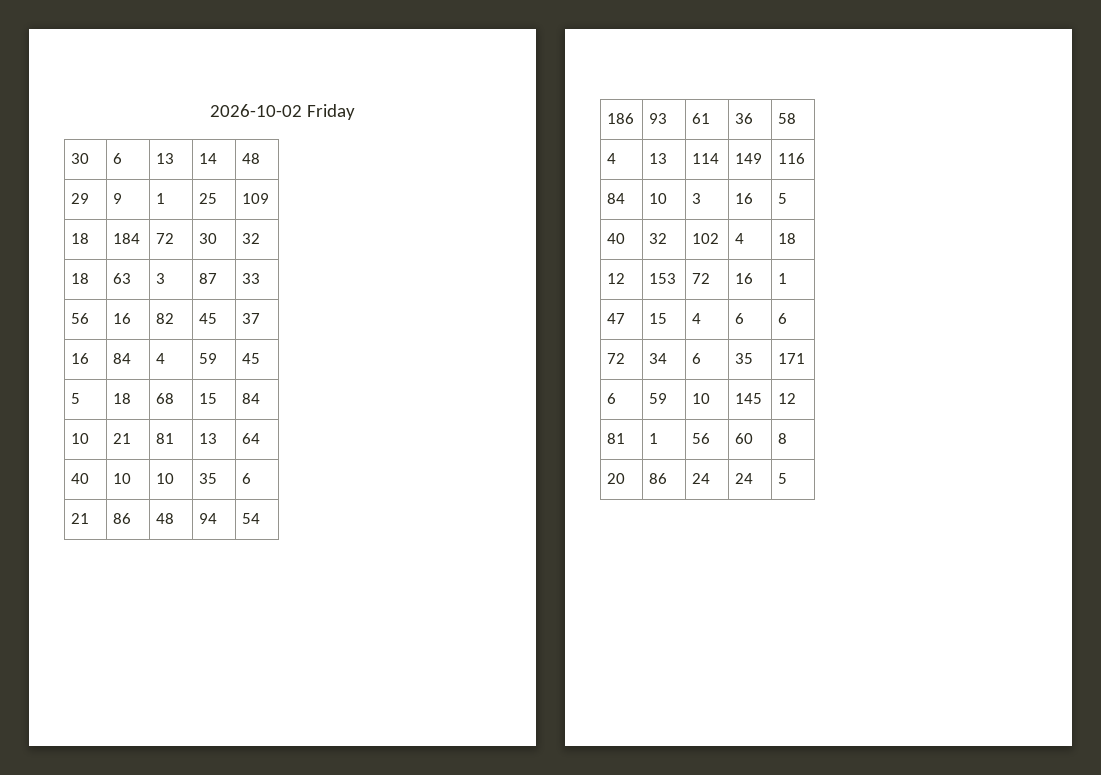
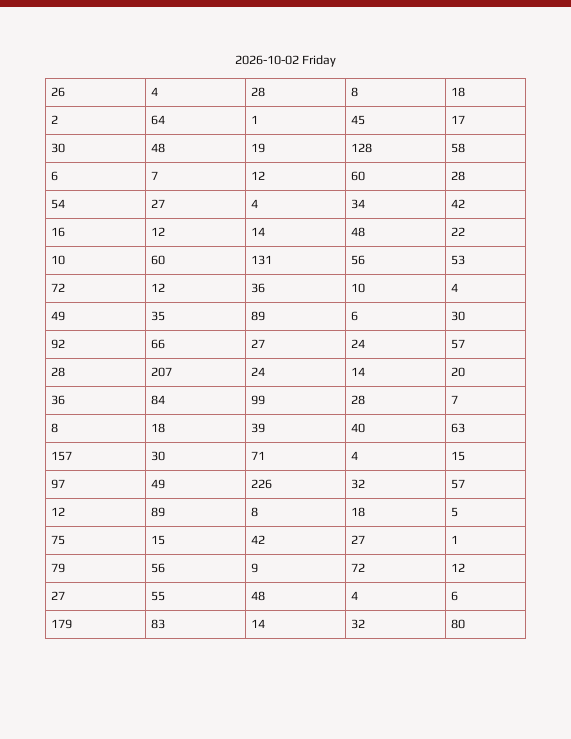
[71,153,90,164] [113,153,123,164] [156,153,175,164] [199,153,218,164] [242,153,261,164] [71,193,90,204] [113,193,123,204] [156,193,166,204] [199,193,218,204] [242,193,270,204] [71,233,90,244] [113,233,141,244] [156,233,175,244] [199,233,218,244] [242,233,261,244] [71,273,90,284] [113,273,132,284] [156,273,166,284] [199,273,218,284] [242,273,261,284] [71,313,90,324] [113,313,132,324] [156,313,175,324] [199,313,218,324] [242,313,261,324] [71,353,90,364] [113,353,132,364] [156,353,166,364] [199,353,218,364] [242,353,261,364] [71,393,81,404] [113,393,132,404] [156,393,175,404] [199,393,218,404] [242,393,261,404] [71,433,90,444] [113,433,132,444] [156,433,175,444] [199,433,218,444] [242,433,261,444] [71,473,90,484] [113,473,132,484] [156,473,175,484] [199,473,218,484] [242,473,252,484] [71,513,90,524] [113,513,132,524] [156,513,175,524] [199,513,218,524] [242,513,261,524] [607,113,635,124] [649,113,668,124] [692,113,711,124] [735,113,754,124] [778,113,797,124] [607,153,617,164] [649,153,668,164] [692,153,720,164] [735,153,763,164] [778,153,806,164] [607,193,626,204] [649,193,668,204] [692,193,702,204] [735,193,754,204] [778,193,788,204] [607,233,626,244] [649,233,668,244] [692,233,720,244] [735,233,745,244] [778,233,797,244] [607,273,626,284] [649,273,677,284] [692,273,711,284] [735,273,754,284] [778,273,788,284] [607,313,626,324] [649,313,668,324] [692,313,702,324] [735,313,745,324] [778,313,788,324] [607,353,626,364] [649,353,668,364] [692,353,702,364] [735,353,754,364] [778,353,806,364] [607,393,617,404] [649,393,668,404] [692,393,711,404] [735,393,763,404] [778,393,797,404] [607,433,626,444] [649,433,659,444] [692,433,711,444] [735,433,754,444] [778,433,788,444] [607,473,626,484] [649,473,668,484] [692,473,711,484] [735,473,754,484] [778,473,788,484] 30 | 6 | 13 | 14 | 48 // 29 | 9 | 1 | 25 | 109 // 18 | 184 | 72 | 30 | 32 // 18 | 63 | 3 | 87 | 33 // 56 | 16 | 82 | 45 | 37 // 16 | 84 | 4 | 59 | 45 // 5 | 18 | 68 | 15 | 84 // 10 | 21 | 81 | 13 | 64 // 40 | 10 | 10 | 35 | 6 // 21 | 86 | 48 | 94 | 54 // 186 | 93 | 61 | 36 | 58 // 4 | 13 | 114 | 149 | 116 // 84 | 10 | 3 | 16 | 5 // 40 | 32 | 102 | 4 | 18 // 12 | 153 | 72 | 16 | 1 // 47 | 15 | 4 | 6 | 6 // 72 | 34 | 6 | 35 | 171 // 6 | 59 | 10 | 145 | 12 // 81 | 1 | 56 | 60 | 8 // 20 | 86 | 24 | 24 | 5 -> [51,87,66,97] [151,87,159,96] [251,87,266,97] [351,87,359,97] [451,87,466,97] [51,115,59,124] [151,115,166,125] [251,115,259,124] [351,115,366,125] [451,115,466,124] [51,143,66,153] [151,143,166,153] [251,143,266,153] [351,143,373,153] [451,143,466,153] [51,171,59,181] [151,171,159,180] [251,171,266,180] [351,171,366,181] [451,171,466,181] [51,199,66,209] [151,199,166,208] [251,199,259,208] [351,199,366,209] [451,199,466,208] [51,227,66,237] [151,227,166,236] [251,227,266,236] [351,227,366,237] [451,227,466,236] [51,255,66,265] [151,255,166,265] [251,255,273,265] [351,255,366,265] [451,255,466,265] [51,283,66,292] [151,283,166,292] [251,283,266,293] [351,283,366,293] [451,283,459,292] [51,311,66,321] [151,311,166,321] [251,311,266,321] [351,311,359,321] [451,311,466,321] [51,339,66,349] [151,339,166,349] [251,339,266,348] [351,339,366,348] [451,339,466,349] [51,367,66,377] [151,367,173,377] [251,367,266,376] [351,367,366,376] [451,367,466,377] [51,395,66,405] [151,395,166,405] [251,395,266,405] [351,395,366,405] [451,395,459,404] [51,423,59,433] [151,423,166,433] [251,423,266,433] [351,423,366,433] [451,423,466,433] [51,451,73,461] [151,451,166,461] [251,451,266,460] [351,451,359,460] [451,451,466,461] [51,479,66,489] [151,479,166,489] [251,479,273,489] [351,479,366,489] [451,479,466,489] [51,507,66,516] [151,507,166,517] [251,507,259,517] [351,507,366,517] [451,507,459,517] [51,535,66,545] [151,535,166,545] [251,535,266,544] [351,535,366,544] [451,535,459,544] [51,563,66,573] [151,563,166,573] [251,563,259,573] [351,563,366,572] [451,563,466,572] [51,591,66,600] [151,591,166,601] [251,591,266,601] [351,591,359,600] [451,591,459,601] [51,619,73,629] [151,619,166,629] [251,619,266,628] [351,619,366,629] [451,619,466,629] 26 | 4 | 28 | 8 | 18 // 2 | 64 | 1 | 45 | 17 // 30 | 48 | 19 | 128 | 58 // 6 | 7 | 12 | 60 | 28 // 54 | 27 | 4 | 34 | 42 // 16 | 12 | 14 | 48 | 22 // 10 | 60 | 131 | 56 | 53 // 72 | 12 | 36 | 10 | 4 // 49 | 35 | 89 | 6 | 30 // 92 | 66 | 27 | 24 | 57 // 28 | 207 | 24 | 14 | 20 // 36 | 84 | 99 | 28 | 7 // 8 | 18 | 39 | 40 | 63 // 157 | 30 | 71 | 4 | 15 // 97 | 49 | 226 | 32 | 57 // 12 | 89 | 8 | 18 | 5 // 75 | 15 | 42 | 27 | 1 // 79 | 56 | 9 | 72 | 12 // 27 | 55 | 48 | 4 | 6 // 179 | 83 | 14 | 32 | 80

